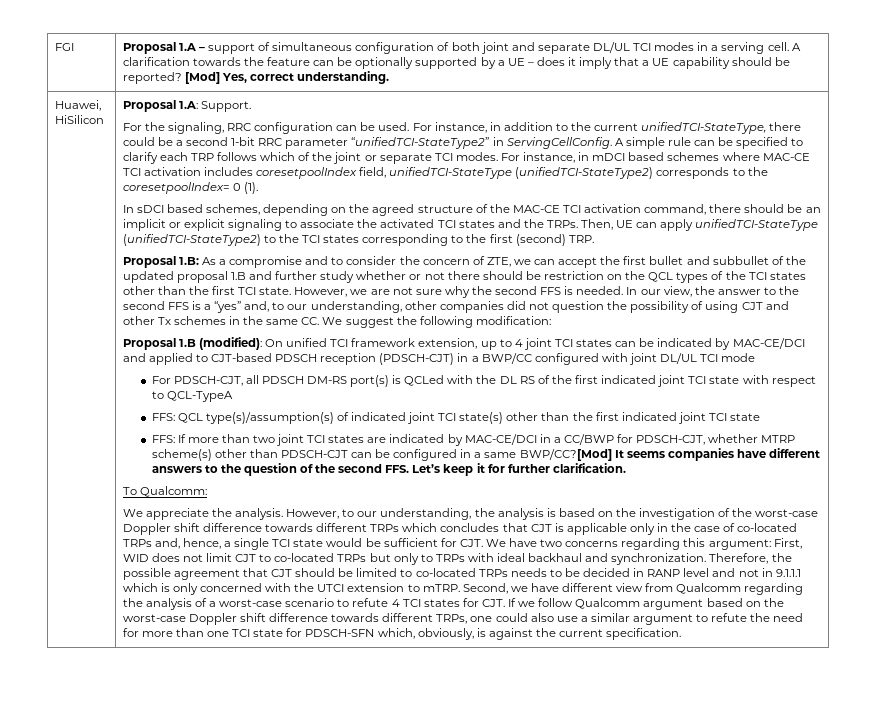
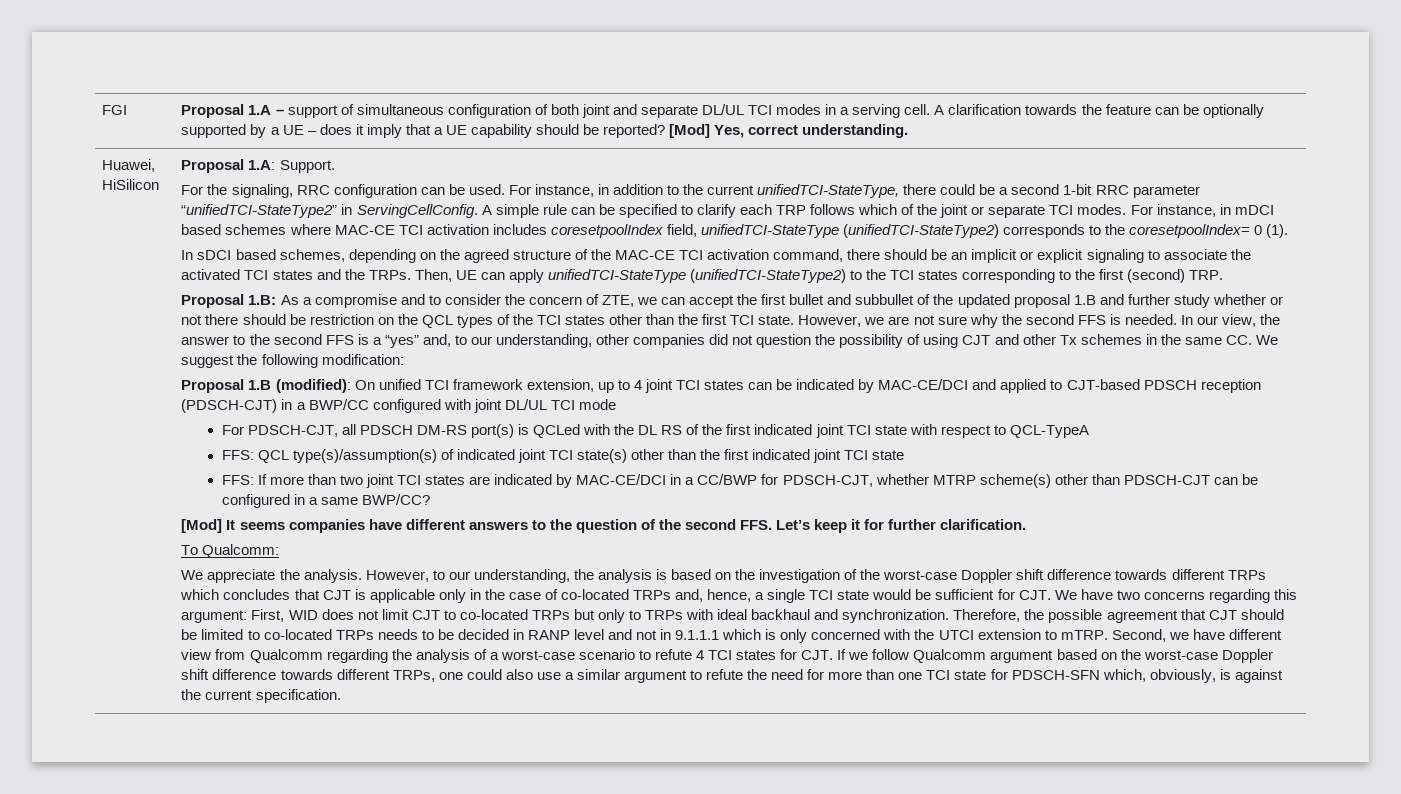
[519,449,612,461] BWP/CC?[Mod] -> [361,494,430,505] [181,519,223,533] BWP/CC? // [Mod]

